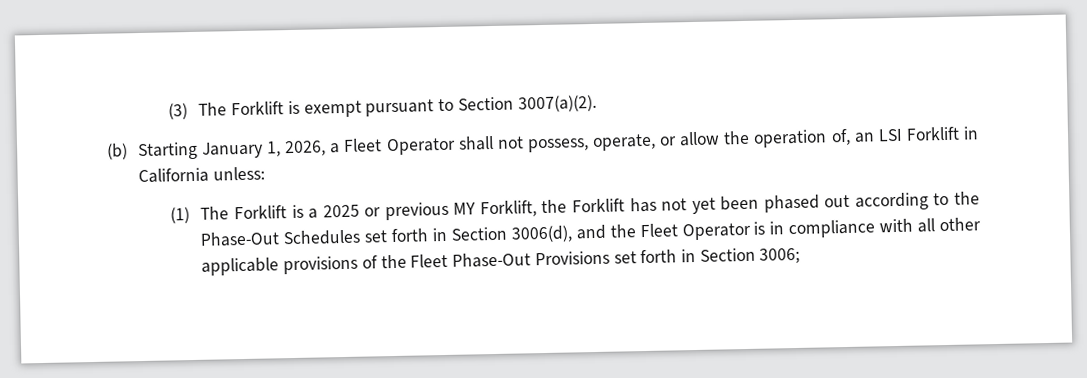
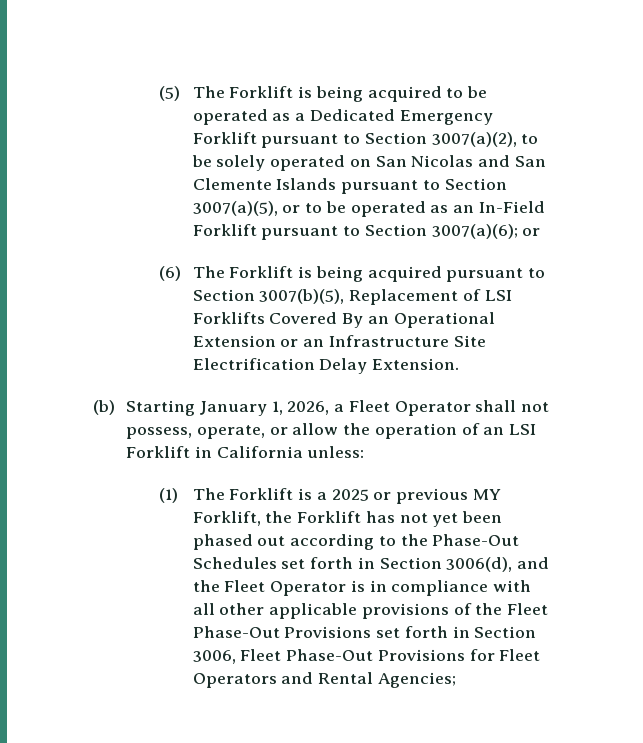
[167,94,597,120] (3) The Forklift is exempt pursuant to Section 3007(a)(2). -> [159,86,488,102] [192,109,493,125] [192,132,539,148] [191,155,546,171] [192,178,507,194] [192,201,545,217] [192,224,541,240] [159,266,546,282] [192,289,512,305] [192,312,495,328] [192,335,486,347] [192,358,460,374] (5) The Forklift is being acquired to be operated as a Dedicated Emergency Forklift pursuant to Section 3007(a)(2), to be solely operated on San Nicolas and San Clemente Islands pursuant to Section 3007(a)(5), or to be operated as an In-Field Forklift pursuant to Section 3007(a)(6); or // (6) The Forklift is being acquired pursuant to Section 3007(b)(5), Replacement of LSI Forklifts Covered By an Operational Extension or an Infrastructure Site Electrification Delay Extension.
[830,128,851,146] of, -> [461,423,480,435] of
[759,247,801,264] 3006; -> [192,649,541,664] [192,672,456,688] 3006, Fleet Phase-Out Provisions for Fleet Operators and Rental Agencies;

